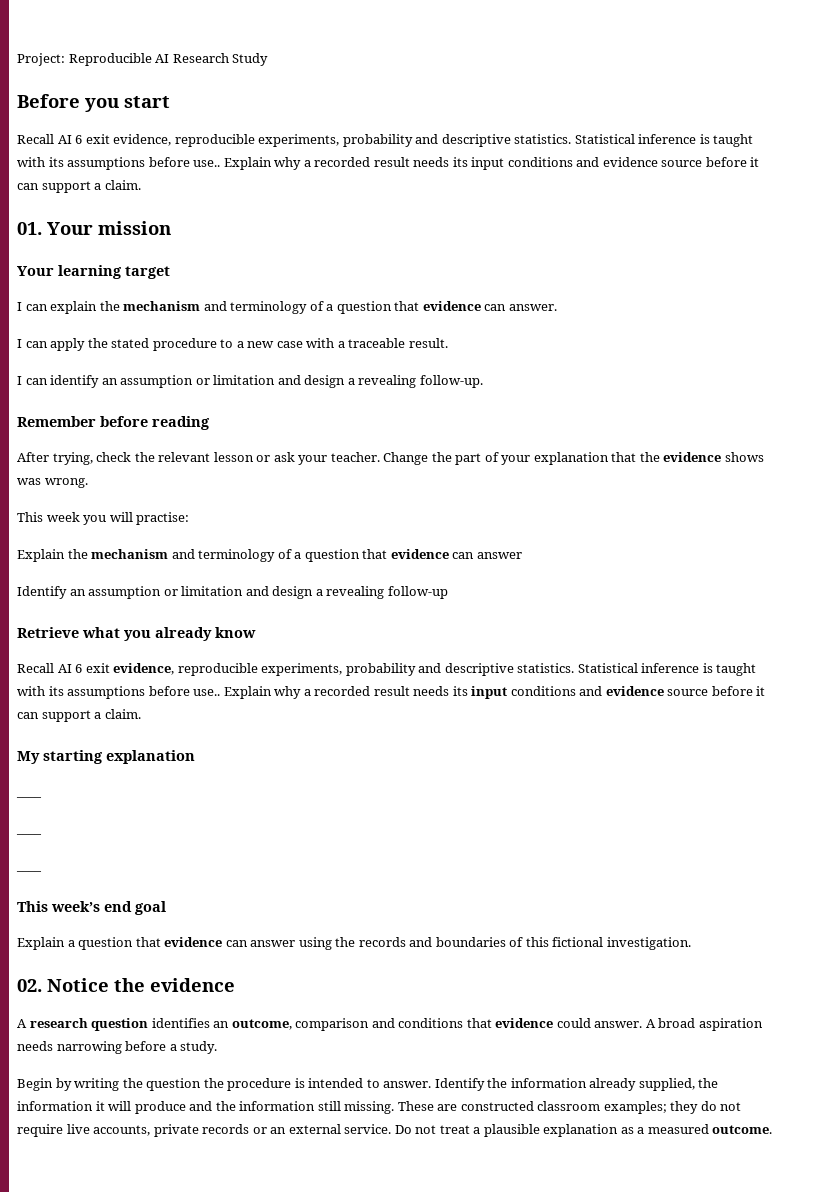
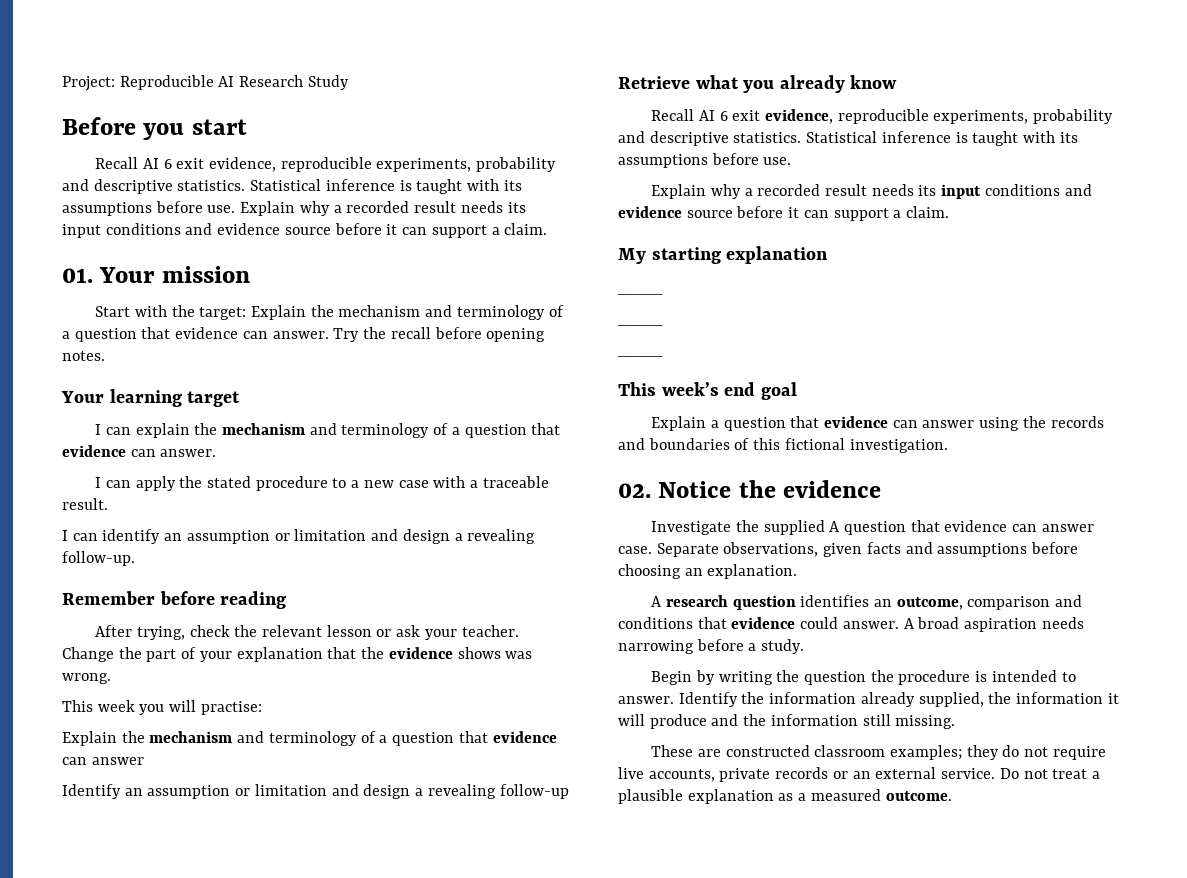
[193,160,221,167] use.. -> [207,205,236,213] use.
(171, 228) none -> [95,305,564,320] [62,327,546,342] [62,351,105,361] // Start with the target: Explain the mechanism and terminology of a question that evidence can answer. Try the recall before opening notes.
[193,689,221,696] use.. -> [763,157,792,165] use. //
(235, 985) none -> [651,520,1094,535] [618,542,1079,557] [618,564,798,579] // Investigate the supplied A question that evidence can answer case. Separate observations, given facts and assumptions before choosing an explanation.
(395, 1107) none -> (956, 722) //

